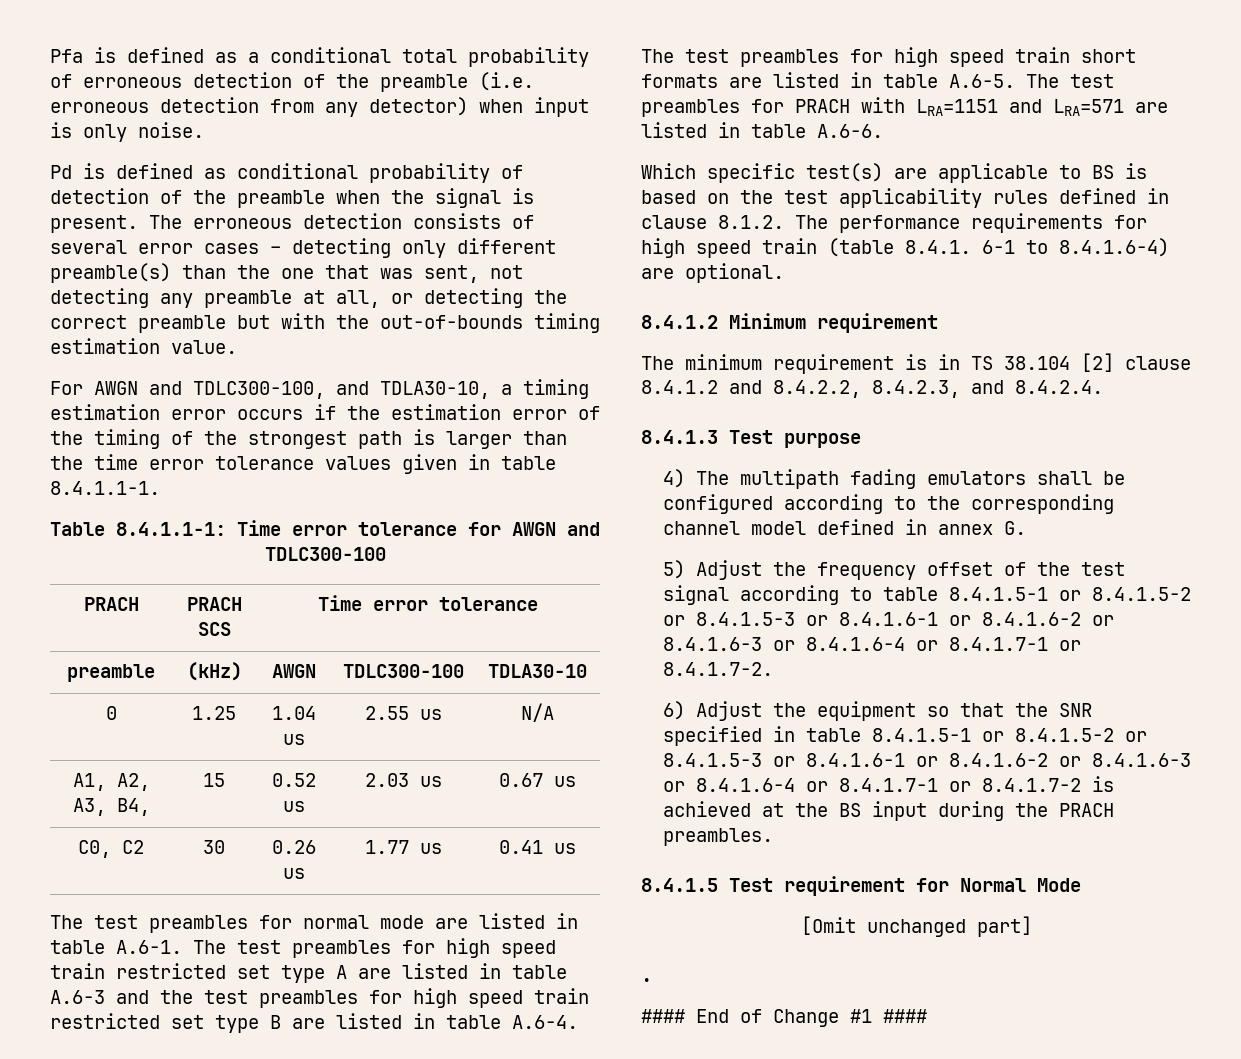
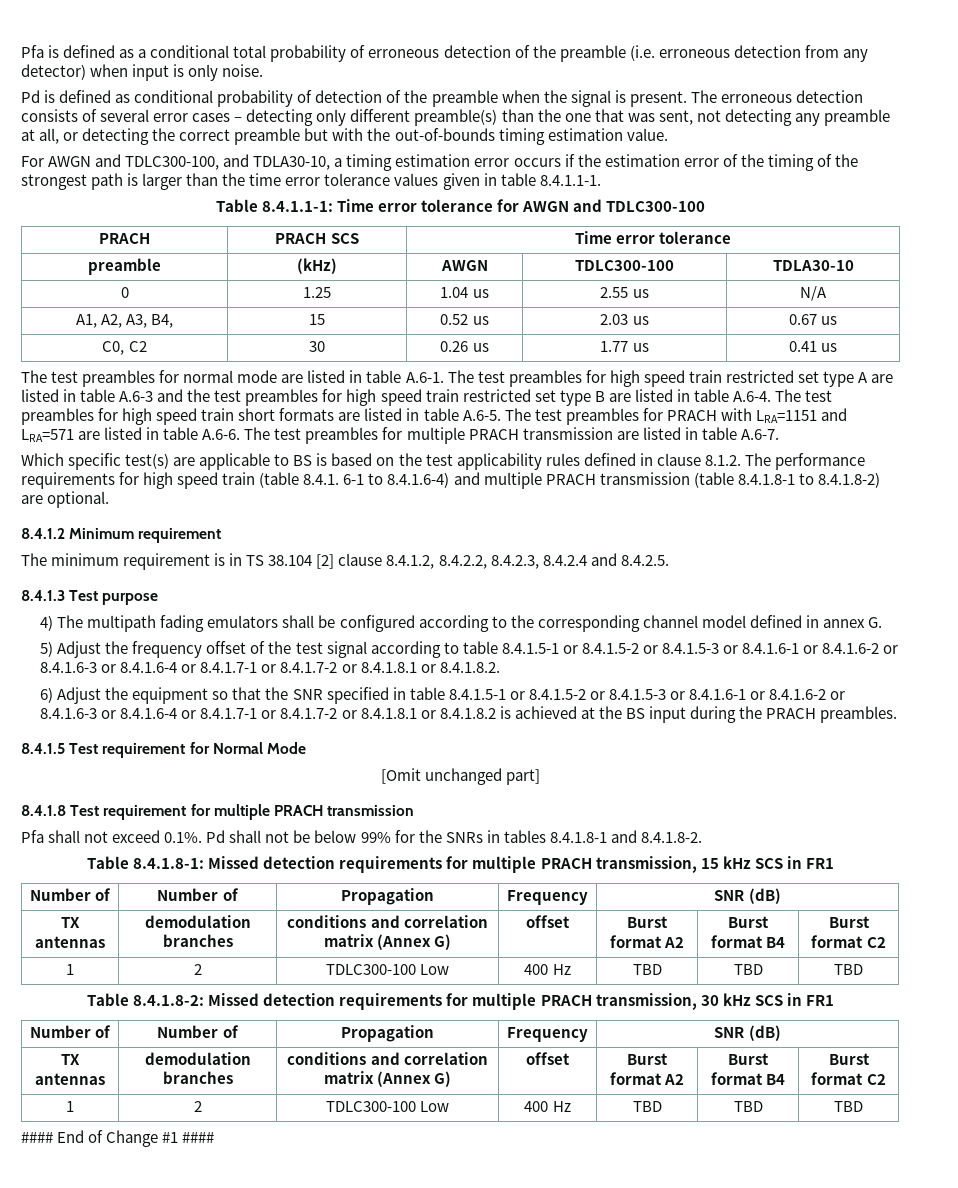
(883, 131) none -> [244,427,779,444] The test preambles for multiple PRACH transmission are listed in table A.6-7.
(1169, 247) none -> [453,472,880,489] and multiple PRACH transmission (table 8.4.1.8-1 to 8.4.1.8-2)
[641,380,1103,398] 8.4.1.2 and 8.4.2.2, 8.4.2.3, and 8.4.2.4. -> [386,553,669,569] 8.4.1.2, 8.4.2.2, 8.4.2.3, 8.4.2.4 and 8.4.2.5.
[662,662,773,676] 8.4.1.7-2. -> [280,662,500,673] 8.4.1.7-2 or 8.4.1.8.1 or 8.4.1.8.2.
(1081, 785) none -> [341,708,496,719] or 8.4.1.8.1 or 8.4.1.8.2
[641,978,652,982] . -> [21,804,415,820] [21,830,702,843] [87,856,834,873] [29,888,112,901] [157,888,239,901] [341,888,434,905] [507,890,588,905] [714,888,781,904] [61,917,80,928] [35,936,105,948] [144,915,251,928] [162,934,233,947] [287,915,488,928] [323,934,452,950] [526,915,570,928] [627,916,668,928] [609,935,685,948] [728,916,769,928] [710,935,786,948] [828,916,870,928] [811,935,886,948] [66,964,74,975] [193,964,202,975] [325,964,450,975] [524,964,571,975] [632,964,662,975] [733,964,763,975] [834,964,863,975] [87,993,834,1010] [29,1025,112,1038] [157,1025,239,1038] [341,1025,434,1042] [507,1027,588,1042] [714,1025,781,1041] [61,1054,80,1065] [35,1073,105,1085] [144,1052,251,1065] [162,1071,233,1084] [287,1052,488,1065] [323,1071,452,1087] [526,1052,570,1065] [627,1053,668,1065] [609,1072,685,1085] [728,1053,769,1065] [710,1072,786,1085] [828,1053,870,1065] [811,1072,886,1085] [66,1101,74,1112] [193,1101,202,1112] [325,1101,450,1112] [524,1101,571,1112] [632,1101,662,1112] [733,1101,763,1112] [834,1101,863,1112] 8.4.1.8 Test requirement for multiple PRACH transmission // Pfa shall not exceed 0.1%. Pd shall not be below 99% for the SNRs in tables 8.4.1.8-1 and 8.4.1.8-2. // Table 8.4.1.8-1: Missed detection requirements for multiple PRACH transmission, 15 kHz SCS in FR1 // Number of | Number of | Propagation | Frequency | SNR (dB) // TX antennas | demodulation branches | conditions and correlation matrix (Annex G) | offset | Burst format A2 | Burst format B4 | Burst format C2 // 1 | 2 | TDLC300-100 Low | 400 Hz | TBD | TBD | TBD // Table 8.4.1.8-2: Missed detection requirements for multiple PRACH transmission, 30 kHz SCS in FR1 // Number of | Number of | Propagation | Frequency | SNR (dB) // TX antennas | demodulation branches | conditions and correlation matrix (Annex G) | offset | Burst format A2 | Burst format B4 | Burst format C2 // 1 | 2 | TDLC300-100 Low | 400 Hz | TBD | TBD | TBD

